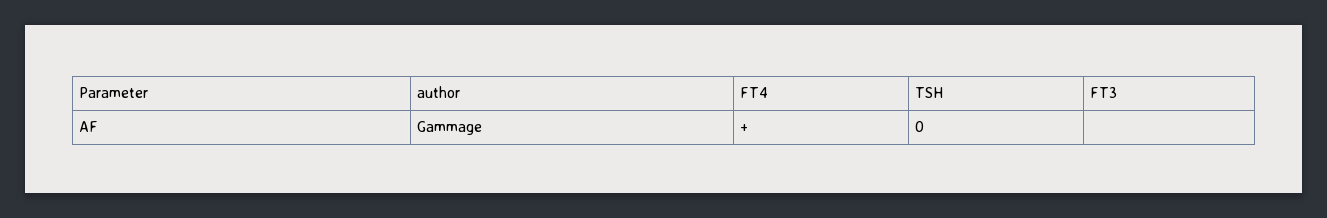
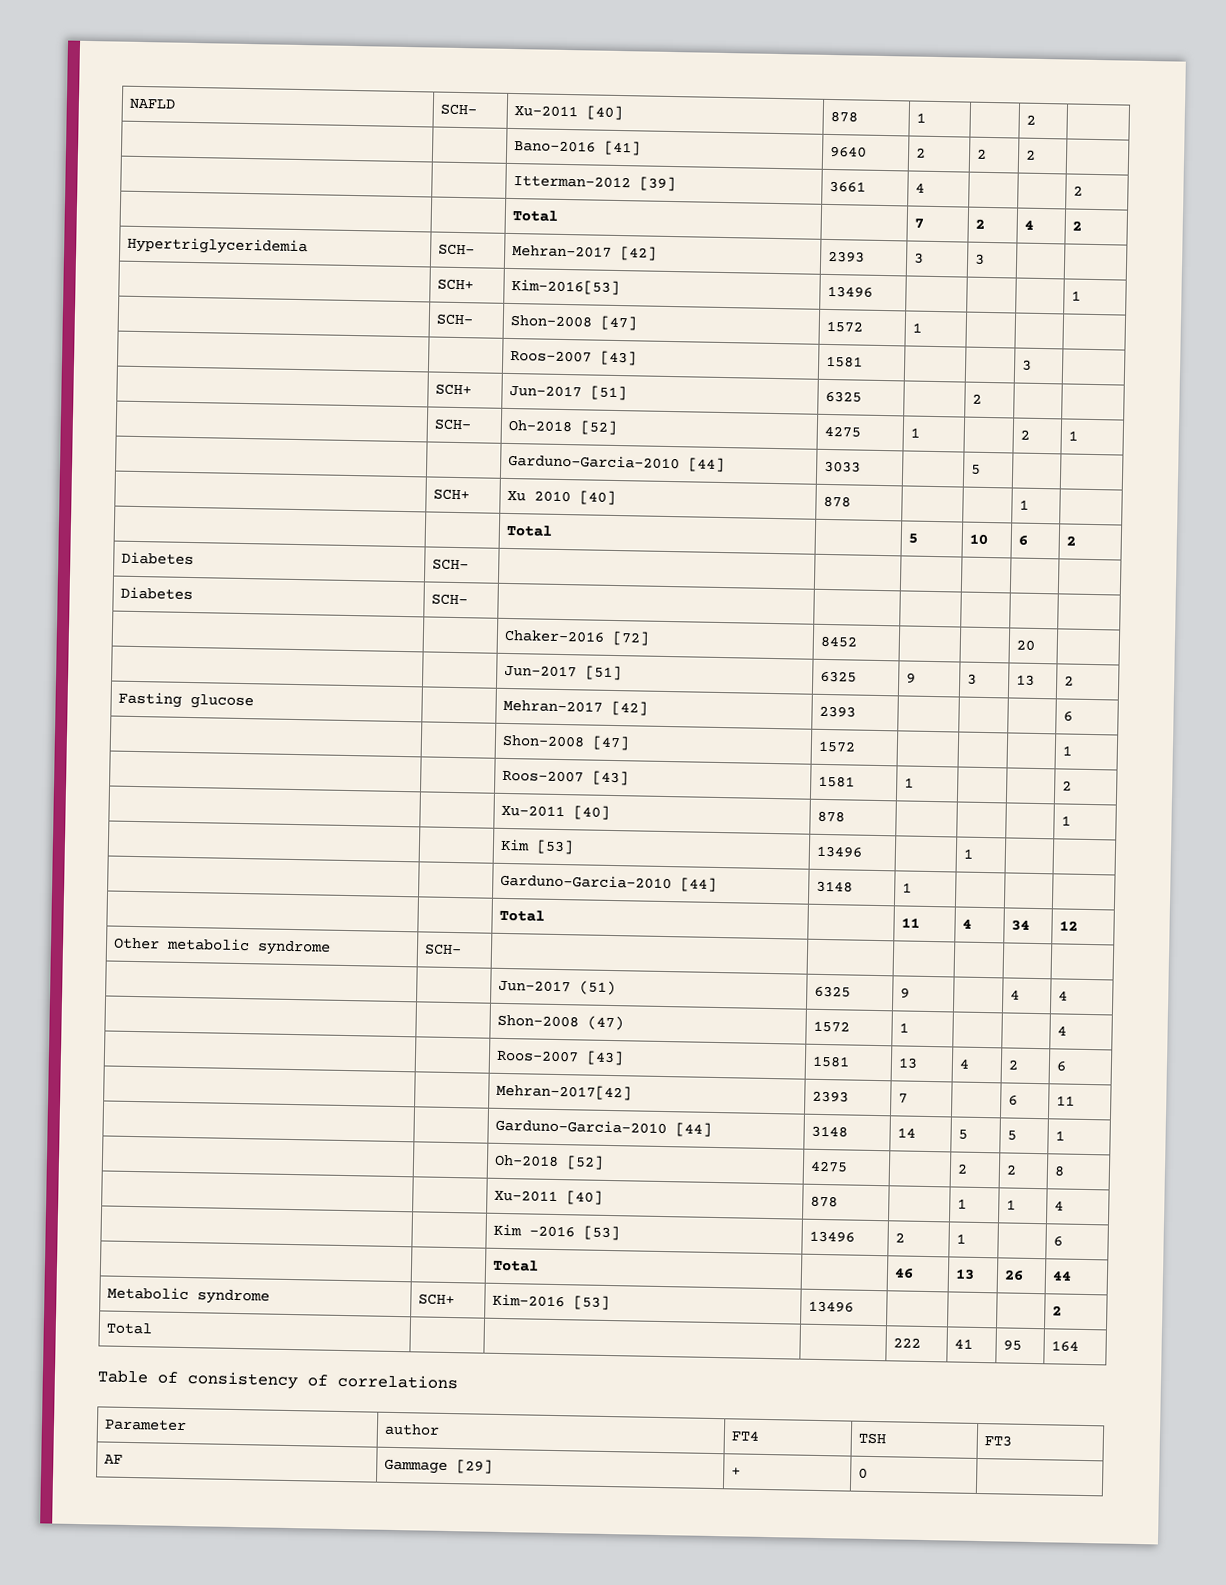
(79, 92) none -> [129,98,176,110] [440,103,478,116] [514,105,624,121] [830,110,859,123] [916,112,927,123] [1026,114,1037,125] [514,140,642,156] [830,145,868,158] [916,147,927,158] [977,148,988,159] [1026,149,1037,160] [513,175,677,192] [829,180,867,193] [915,182,926,193] [1073,185,1084,196] [512,210,559,222] [914,218,925,229] [975,218,986,229] [1024,219,1035,230] [1072,220,1083,231] [127,236,309,256] [438,243,476,256] [512,245,658,261] [828,250,866,263] [914,252,925,264] [975,253,986,265] [437,278,475,291] [511,278,621,296] [827,285,874,298] [1071,290,1082,301] [436,313,474,326] [510,314,638,331] [826,320,864,333] [912,322,923,333] [510,349,638,366] [826,355,864,368] [1022,359,1033,371] [435,383,473,396] [509,384,628,401] [825,390,863,403] [972,393,983,404] [434,418,473,431] [508,419,619,436] [824,425,862,438] [910,427,921,438] [1020,429,1031,440] [1068,430,1079,441] [508,453,726,473] [824,460,862,473] [971,464,982,475] [433,488,471,501] [507,490,617,506] [823,495,852,508] [1019,499,1030,510] [506,524,554,537] [908,533,919,544] [969,533,989,546] [1018,534,1029,546] [1066,535,1077,546] [121,551,195,566] [432,558,470,571] [120,586,194,601] [431,593,469,606] [504,629,651,646] [820,635,858,648] [1016,639,1036,651] [504,664,623,681] [820,670,858,683] [906,672,917,684] [967,673,978,685] [1016,674,1036,686] [1064,675,1075,686] [118,691,255,710] [503,699,649,716] [819,705,857,718] [1063,710,1074,722] [502,734,631,751] [818,740,857,753] [1062,745,1073,756] [502,769,630,786] [818,775,856,788] [904,777,915,788] [1062,780,1073,791] [501,804,611,820] [817,810,846,823] [1061,815,1072,826] [500,838,575,855] [816,845,864,858] [963,848,975,859] [500,873,718,892] [816,880,854,893] [902,882,913,893] [499,909,546,922] [901,917,921,928] [962,918,973,929] [1011,919,1031,931] [1059,920,1079,931] [113,937,332,956] [424,943,463,956] [498,979,617,996] [814,985,852,998] [900,987,911,999] [1010,989,1021,1000] [1058,990,1069,1001] [497,1014,625,1031] [813,1020,851,1033] [899,1022,910,1033] [1057,1025,1068,1036] [496,1049,625,1066] [812,1055,851,1068] [898,1057,919,1069] [959,1058,971,1069] [1008,1059,1020,1070] [1056,1060,1068,1072] [496,1083,633,1101] [812,1090,850,1103] [898,1093,909,1104] [1008,1094,1019,1106] [1056,1095,1076,1106] [495,1118,713,1137] [811,1125,849,1138] [897,1127,917,1138] [958,1129,969,1140] [1007,1130,1018,1141] [1055,1130,1066,1141] [494,1154,605,1170] [810,1160,849,1173] [957,1163,969,1174] [1006,1164,1018,1175] [1054,1165,1066,1177] [494,1189,604,1205] [810,1195,839,1208] [957,1198,968,1209] [1006,1199,1017,1210] [1054,1200,1065,1211] [493,1223,621,1241] [809,1230,856,1243] [895,1232,906,1243] [956,1233,967,1244] [1053,1235,1064,1247] [492,1259,540,1272] [894,1267,915,1279] [955,1268,976,1280] [1004,1269,1025,1281] [1052,1270,1073,1281] [107,1286,271,1305] [418,1293,456,1306] [492,1293,611,1311] [808,1300,855,1313] [1052,1305,1063,1316] [106,1322,153,1335] [893,1337,922,1348] [954,1338,974,1349] [1003,1339,1023,1351] [1051,1340,1080,1352] [97,1370,458,1390] NAFLD | SCH- | Xu-2011 [40] | 878 | 1 | | 2 | // | | Bano-2016 [41] | 9640 | 2 | 2 | 2 | // | | Itterman-2012 [39] | 3661 | 4 | | | 2 // | | Total | | 7 | 2 | 4 | 2 // Hypertriglyceridemia | SCH- | Mehran-2017 [42] | 2393 | 3 | 3 | | // | SCH+ | Kim-2016[53] | 13496 | | | | 1 // | SCH- | Shon-2008 [47] | 1572 | 1 | | | // | | Roos-2007 [43] | 1581 | | | 3 | // | SCH+ | Jun-2017 [51] | 6325 | | 2 | | // | SCH- | Oh-2018 [52] | 4275 | 1 | | 2 | 1 // | | Garduno-Garcia-2010 [44] | 3033 | | 5 | | // | SCH+ | Xu 2010 [40] | 878 | | | 1 | // | | Total | | 5 | 10 | 6 | 2 // Diabetes | SCH- | | | | | | // Diabetes | SCH- | | | | | | // | | Chaker-2016 [72] | 8452 | | | 20 | // | | Jun-2017 [51] | 6325 | 9 | 3 | 13 | 2 // Fasting glucose | | Mehran-2017 [42] | 2393 | | | | 6 // | | Shon-2008 [47] | 1572 | | | | 1 // | | Roos-2007 [43] | 1581 | 1 | | | 2 // | | Xu-2011 [40] | 878 | | | | 1 // | | Kim [53] | 13496 | | 1 | | // | | Garduno-Garcia-2010 [44] | 3148 | 1 | | | // | | Total | | 11 | 4 | 34 | 12 // Other metabolic syndrome | SCH- | | | | | | // | | Jun-2017 (51) | 6325 | 9 | | 4 | 4 // | | Shon-2008 (47) | 1572 | 1 | | | 4 // | | Roos-2007 [43] | 1581 | 13 | 4 | 2 | 6 // | | Mehran-2017[42] | 2393 | 7 | | 6 | 11 // | | Garduno-Garcia-2010 [44] | 3148 | 14 | 5 | 5 | 1 // | | Oh-2018 [52] | 4275 | | 2 | 2 | 8 // | | Xu-2011 [40] | 878 | | 1 | 1 | 4 // | | Kim -2016 [53] | 13496 | 2 | 1 | | 6 // | | Total | | 46 | 13 | 26 | 44 // Metabolic syndrome | SCH+ | Kim-2016 [53] | 13496 | | | | 2 // Total | | | | 222 | 41 | 95 | 164 // Table of consistency of correlations //
(483, 128) none -> [456,1459,494,1474] [29]

